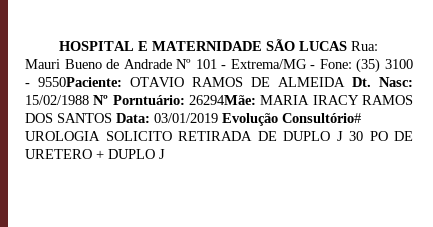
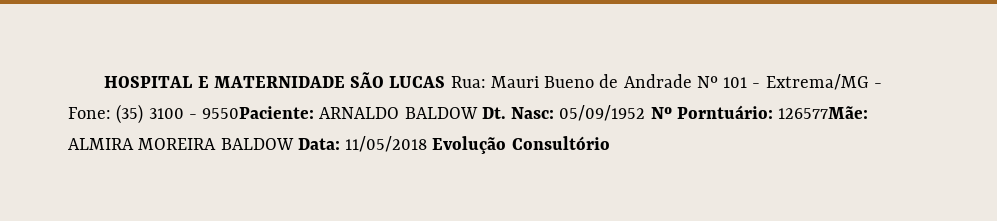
[130,77,345,87] OTAVIO RAMOS DE ALMEIDA -> [319,107,478,119] ARNALDO BALDOW
[25,95,89,105] 15/02/1988 -> [559,105,646,121] 05/09/1952
[189,95,413,105] [25,113,361,126] [25,131,413,141] [25,149,165,159] 26294Mãe: MARIA IRACY RAMOS DOS SANTOS Data: 03/01/2019 Evolução Consultório# UROLOGIA SOLICITO RETIRADA DE DUPLO J 30 PO DE URETERO + DUPLO J -> [778,106,869,119] [68,136,610,154] 126577Mãe: ALMIRA MOREIRA BALDOW Data: 11/05/2018 Evolução Consultório

